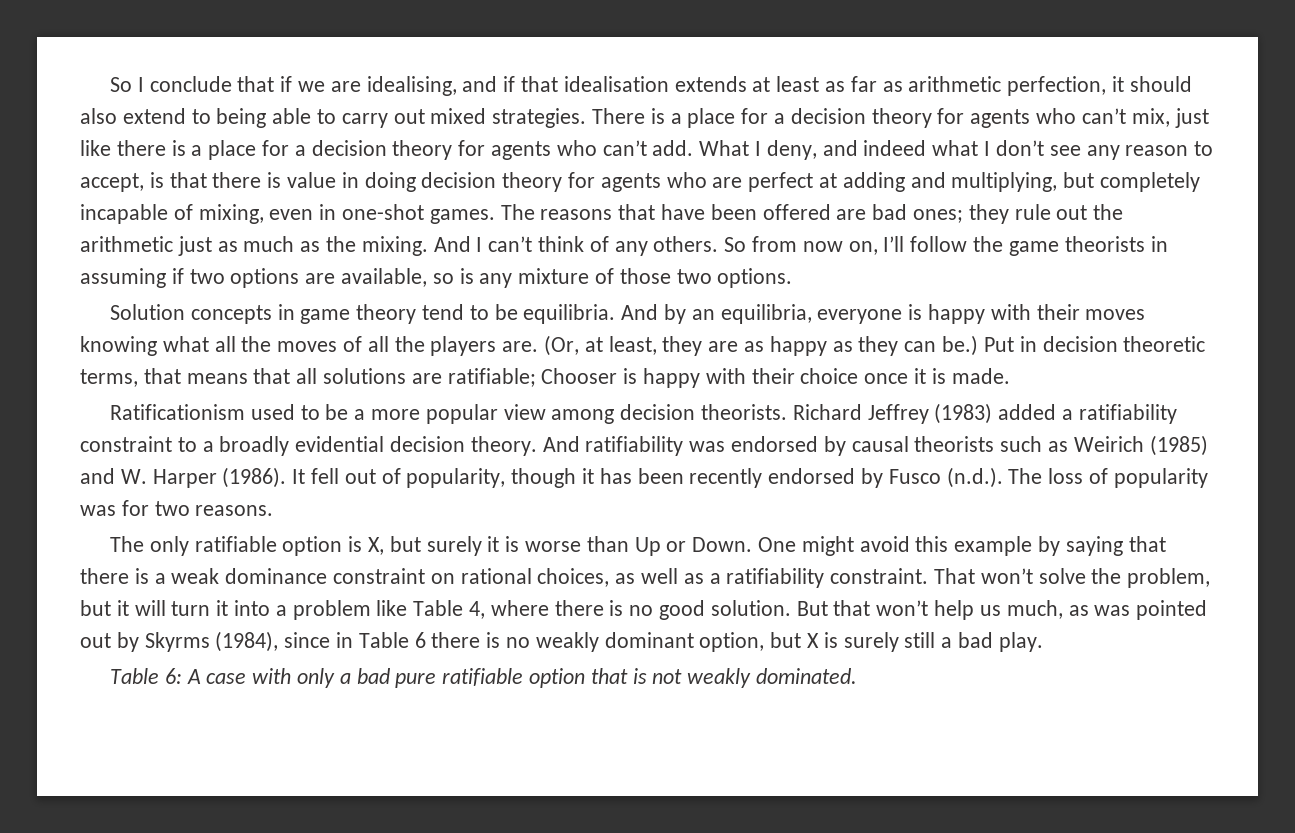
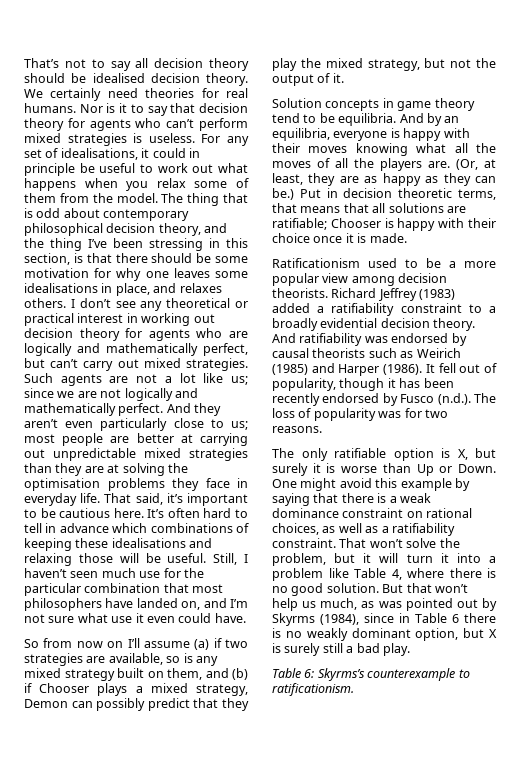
[109,76,1192,96] [80,108,1209,128] [80,140,1214,160] [80,172,416,192] So I conclude that if we are idealising, and if that idealisation extends at least as far as arithmetic perfection, it should also extend to being able to carry out mixed strategies. There is a place for a decision theory for agents who can’t mix, just like there is a place for a decision theory for agents who can’t add. What I deny, and indeed what I don’t see any reason to accept, is that there is value in doing -> [24,58,249,71] [24,73,248,86] [24,88,249,101] [24,103,248,116] [24,118,248,131] [24,133,249,146] [24,148,200,160] [24,163,248,176] [24,178,249,191] [24,193,249,206] [24,208,190,221] [24,223,228,236] [24,238,248,251] [24,253,248,265] [24,268,248,281] [24,283,222,296] [24,298,248,311] [24,313,215,326] That’s not to say all decision theory should be idealised decision theory. We certainly need theories for real humans. Nor is it to say that decision theory for agents who can’t perform mixed strategies is useless. For any set of idealisations, it could in principle be useful to work out what happens when you relax some of them from the model. The thing that is odd about contemporary philosophical decision theory, and the thing I’ve been stressing in this section, is that there should be some motivation for why one leaves some idealisations in place, and relaxes others. I don’t see any theoretical or practical interest in working out
[748,172,1201,192] [80,204,1124,224] [80,236,1168,256] [80,268,166,288] perfect at adding and multiplying, but completely incapable of mixing, even in one-shot games. The reasons that have been offered are bad ones; they rule out the arithmetic just as much as the mixing. And I can’t think of any others. So from now on, I’ll follow the game theorists in assuming -> [24,343,248,356] [24,358,248,371] [24,373,249,386] [24,388,198,401] [24,403,222,416] [24,418,248,431] [24,433,248,446] [24,448,248,461] [24,463,188,476] [24,478,248,491] [24,493,248,506] [24,508,249,518] [24,523,250,533] [24,538,213,551] [24,553,249,566] [24,568,204,578] [24,583,224,596] [24,598,249,611] [24,613,246,623] [24,638,210,650] logically and mathematically perfect, but can’t carry out mixed strategies. Such agents are not a lot like us; since we are not logically and mathematically perfect. And they aren’t even particularly close to us; most people are better at carrying out unpredictable mixed strategies than they are at solving the optimisation problems they face in everyday life. That said, it’s important to be cautious here. It’s often hard to tell in advance which combinations of keeping these idealisations and relaxing those will be useful. Still, I haven’t seen much use for the particular combination that most philosophers have landed on, and I’m not sure what use it even could have. // So from now on I’ll assume (a)
[230,268,300,288] options -> [24,653,83,666] strategies
[518,268,793,288] mixture of those two options. -> [24,668,248,681] [24,683,248,696] [24,698,249,711] [272,58,496,71] [272,73,344,86] mixed strategy built on them, and (b) if Chooser plays a mixed strategy, Demon can possibly predict that they play the mixed strategy, but not the output of it.
[120,469,147,484] W. -> (335, 368) none
[186,668,858,688] A case with only a bad pure ratifiable option that is not weakly dominated. -> [317,668,470,681] [272,683,354,696] Skyrms’s counterexample to ratificationism.

